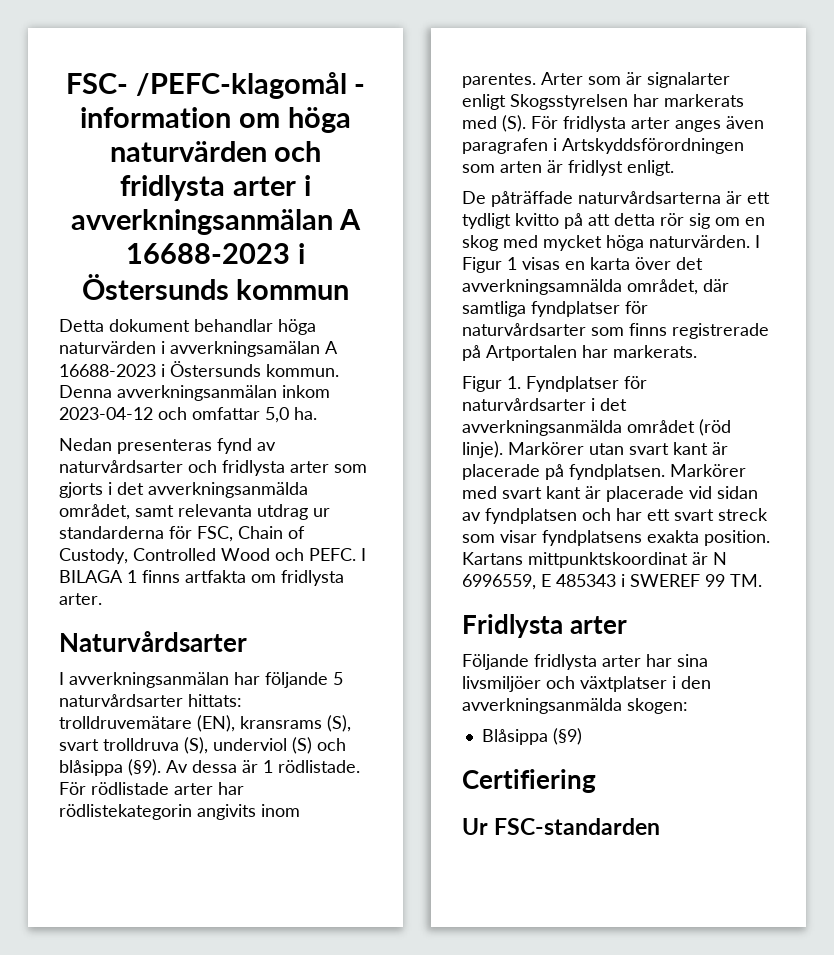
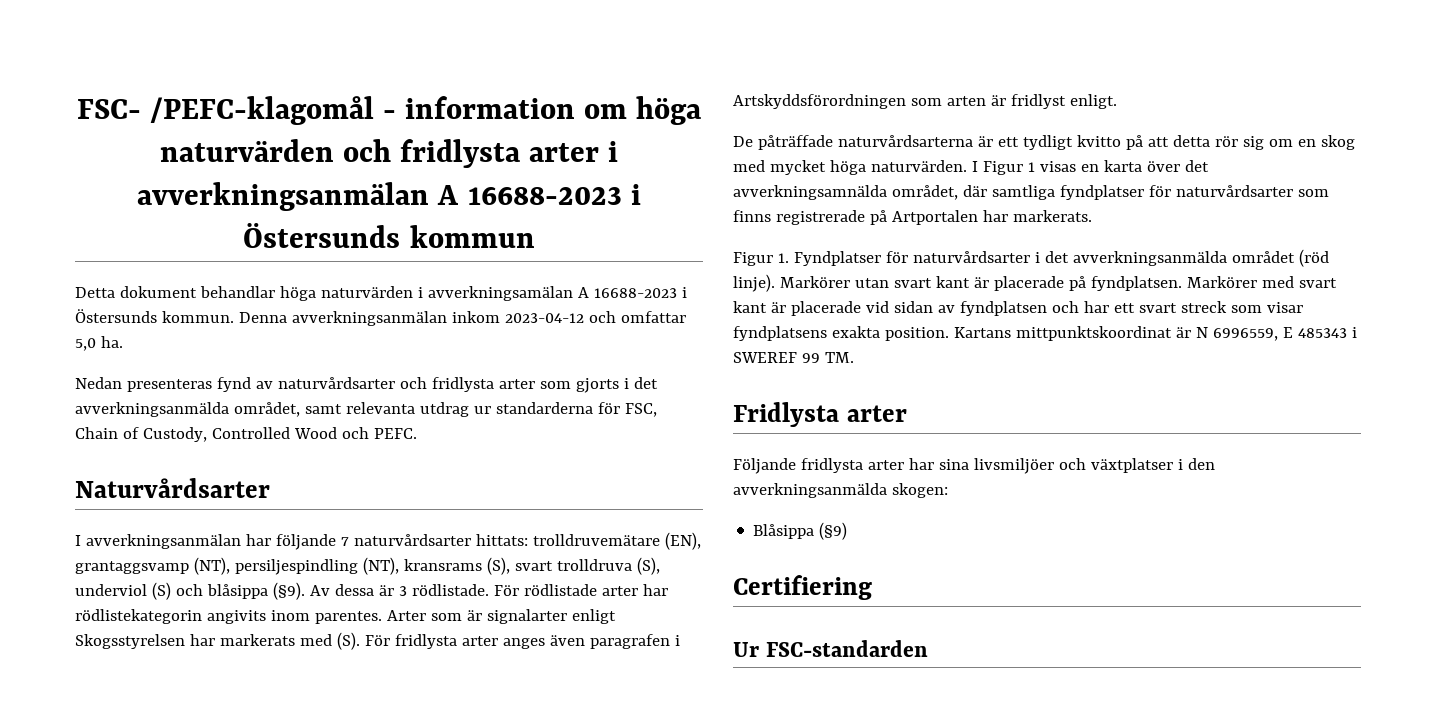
[361,548,366,561] [59,570,344,586] [59,593,102,605] I BILAGA 1 finns artfakta om fridlysta arter. -> (417, 433) none
[333,672,343,685] 5 -> [340,537,349,546] 7
(235, 723) none -> [75,557,399,575] grantaggsvamp (NT), persiljespindling (NT),
[263,760,273,773] 1 -> [398,586,407,596] 3

